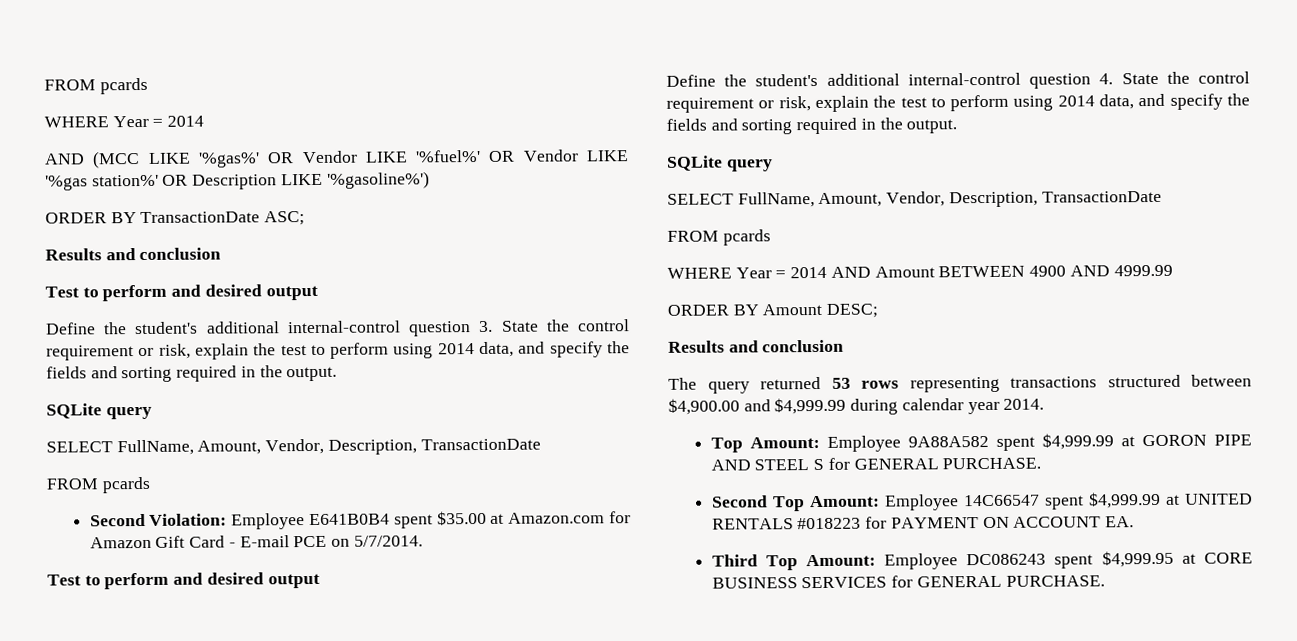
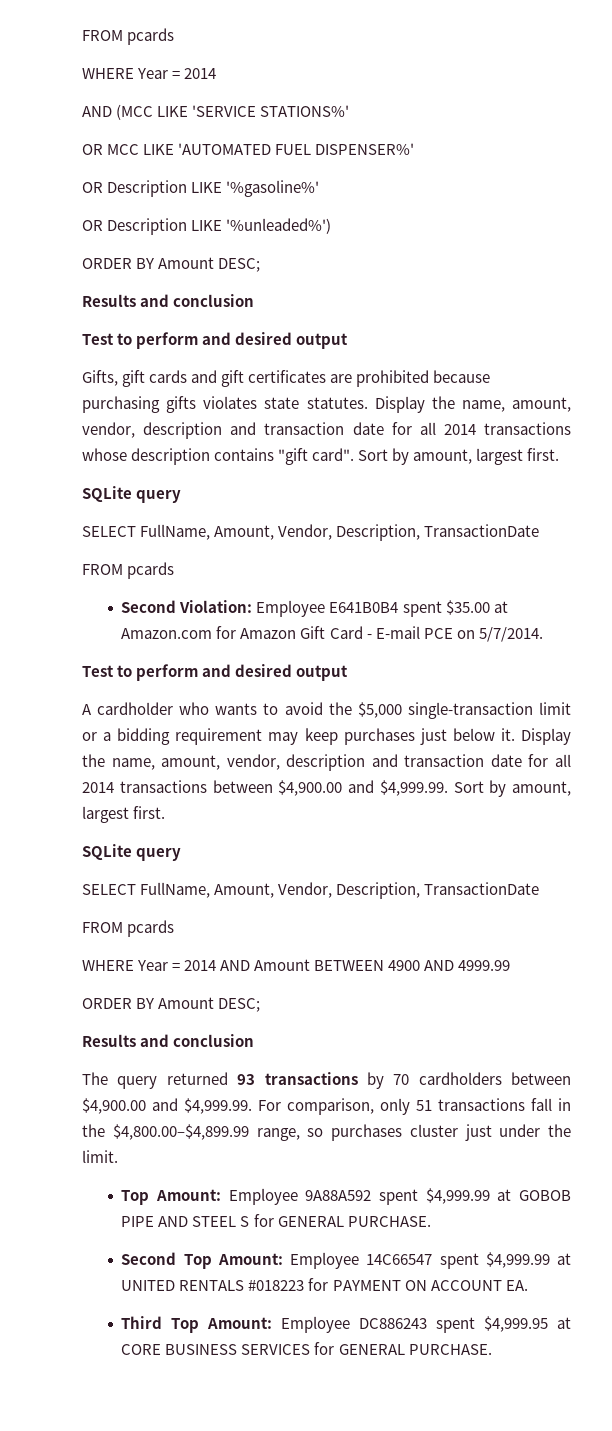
[197,149,629,168] [45,171,430,191] [45,211,306,226] '%gas%' OR Vendor LIKE '%fuel%' OR Vendor LIKE '%gas station%' OR Description LIKE '%gasoline%') // ORDER BY TransactionDate ASC; -> [192,105,350,117] [82,143,415,155] [82,180,320,197] [82,218,332,235] [82,257,261,272] 'SERVICE STATIONS%' // OR MCC LIKE 'AUTOMATED FUEL DISPENSER%' // OR Description LIKE '%gasoline%' // OR Description LIKE '%unleaded%') // ORDER BY Amount DESC;
[46,319,630,337] [46,341,630,361] [46,365,338,383] Define the student's additional internal-control question 3. State the control requirement or risk, explain the test to perform using 2014 data, and specify the fields and sorting required in the output. -> [82,370,491,387] [82,396,571,413] [82,422,571,439] [82,448,560,465] Gifts, gift cards and gift certificates are prohibited because purchasing gifts violates state statutes. Display the name, amount, vendor, description and transaction date for all 2014 transactions whose description contains "gift card". Sort by amount, largest first.
[666,71,1250,89] [666,93,1250,113] [666,117,958,135] Define the student's additional internal-control question 4. State the control requirement or risk, explain the test to perform using 2014 data, and specify the fields and sorting required in the output. -> [82,702,571,719] [82,728,572,745] [82,754,571,771] [82,780,571,797] [82,806,166,823] A cardholder who wants to avoid the $5,000 single-transaction limit or a bidding requirement may keep purchases just below it. Display the name, amount, vendor, description and transaction date for all 2014 transactions between $4,900.00 and $4,999.99. Sort by amount, largest first.
[831,374,1252,393] [668,397,1045,415] [710,433,1207,453] 53 rows representing transactions structured between $4,900.00 and $4,999.99 during calendar year 2014. // Top Amount: Employee 9A88A582 spent $4,999.99 at GORON -> [237,1072,571,1089] [82,1098,571,1115] [82,1124,571,1141] [82,1150,118,1163] [121,1188,571,1205] 93 transactions by 70 cardholders between $4,900.00 and $4,999.99. For comparison, only 51 transactions fall in the $4,800.00–$4,899.99 range, so purchases cluster just under the limit. // Top Amount: Employee 9A88A592 spent $4,999.99 at GOBOB
[966,553,1047,566] DC086243 -> [359,1318,428,1329] DC886243

